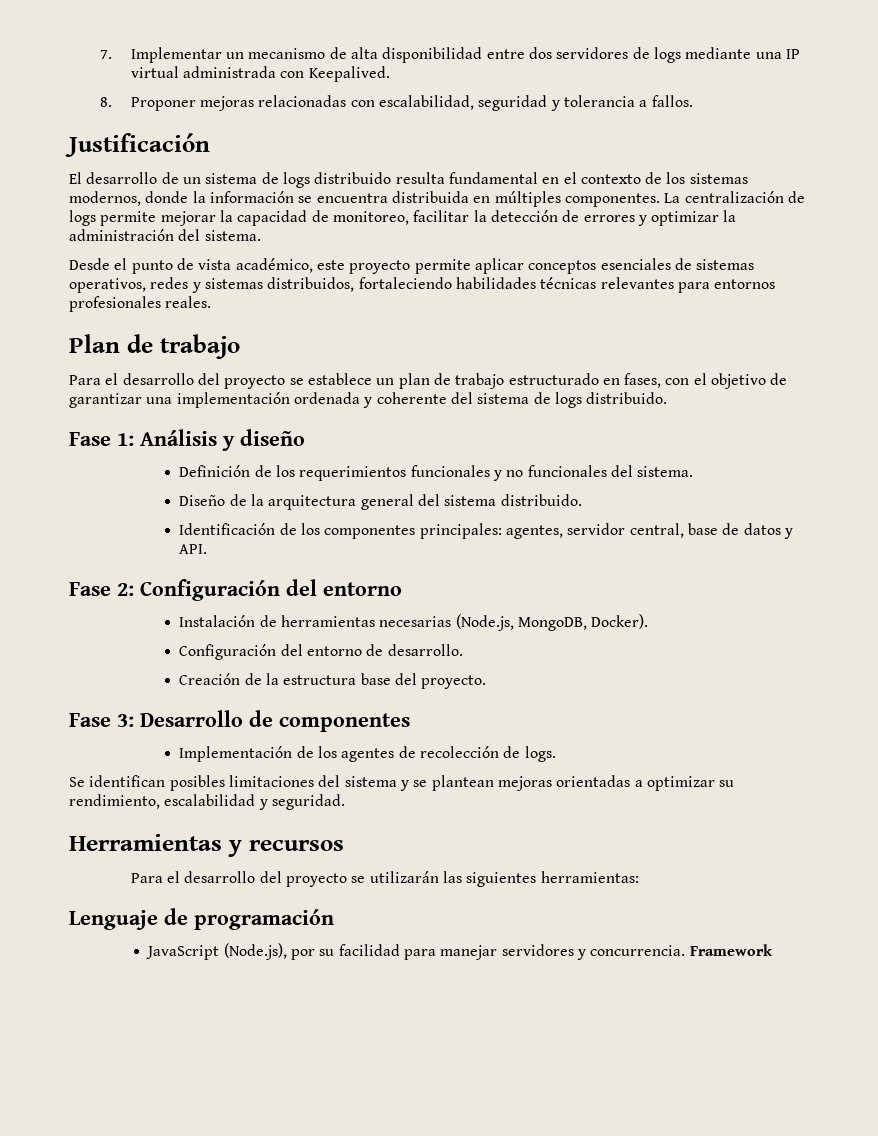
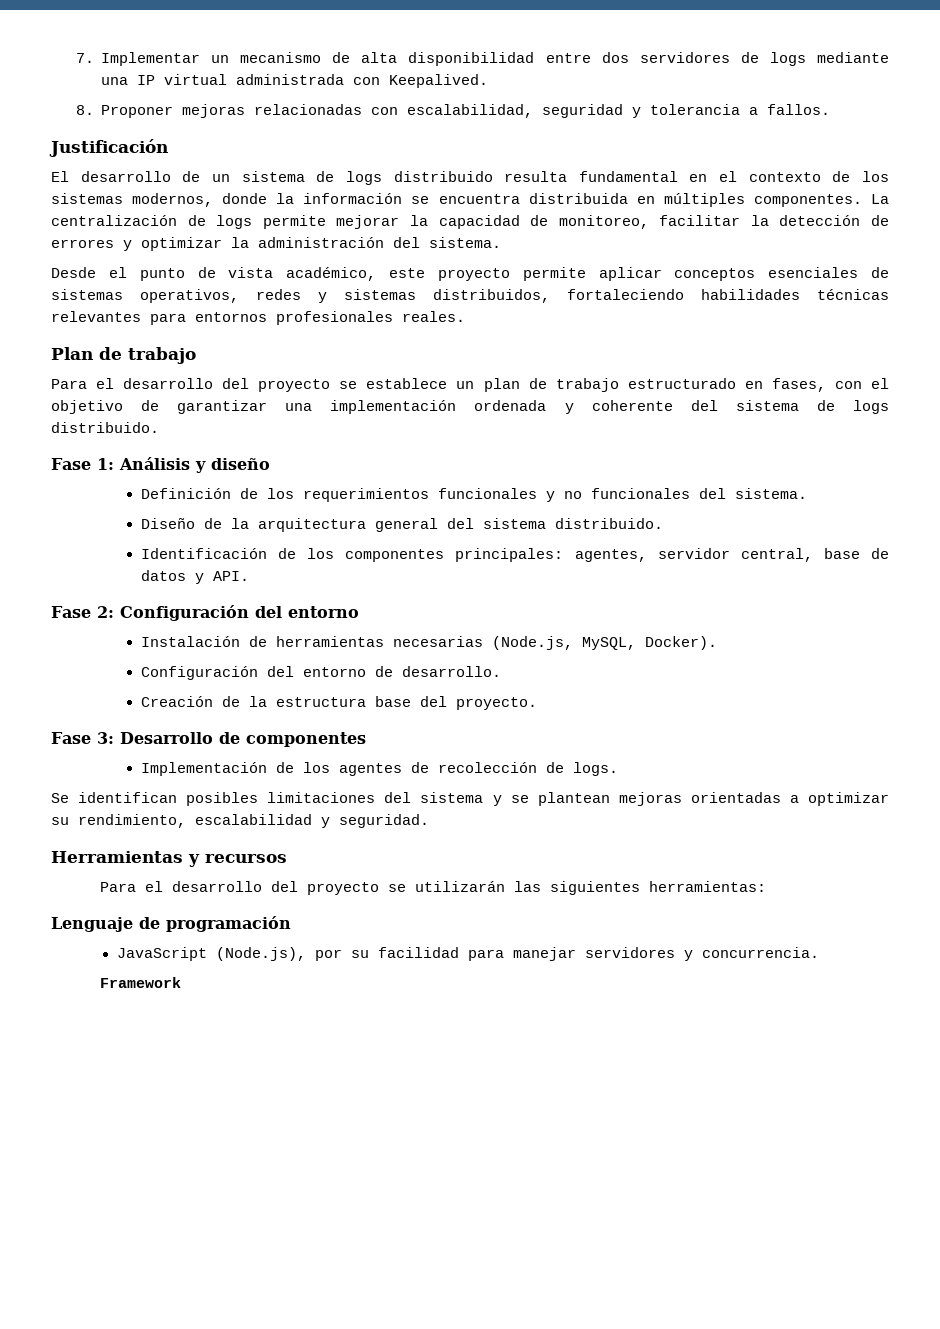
[517,617,587,631] MongoDB, -> [581,637,636,650] MySQL,
(686, 950) none -> (819, 952) //

